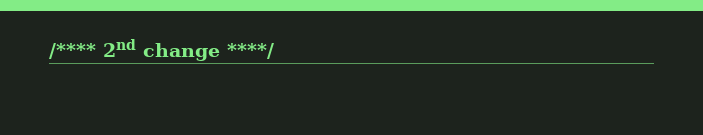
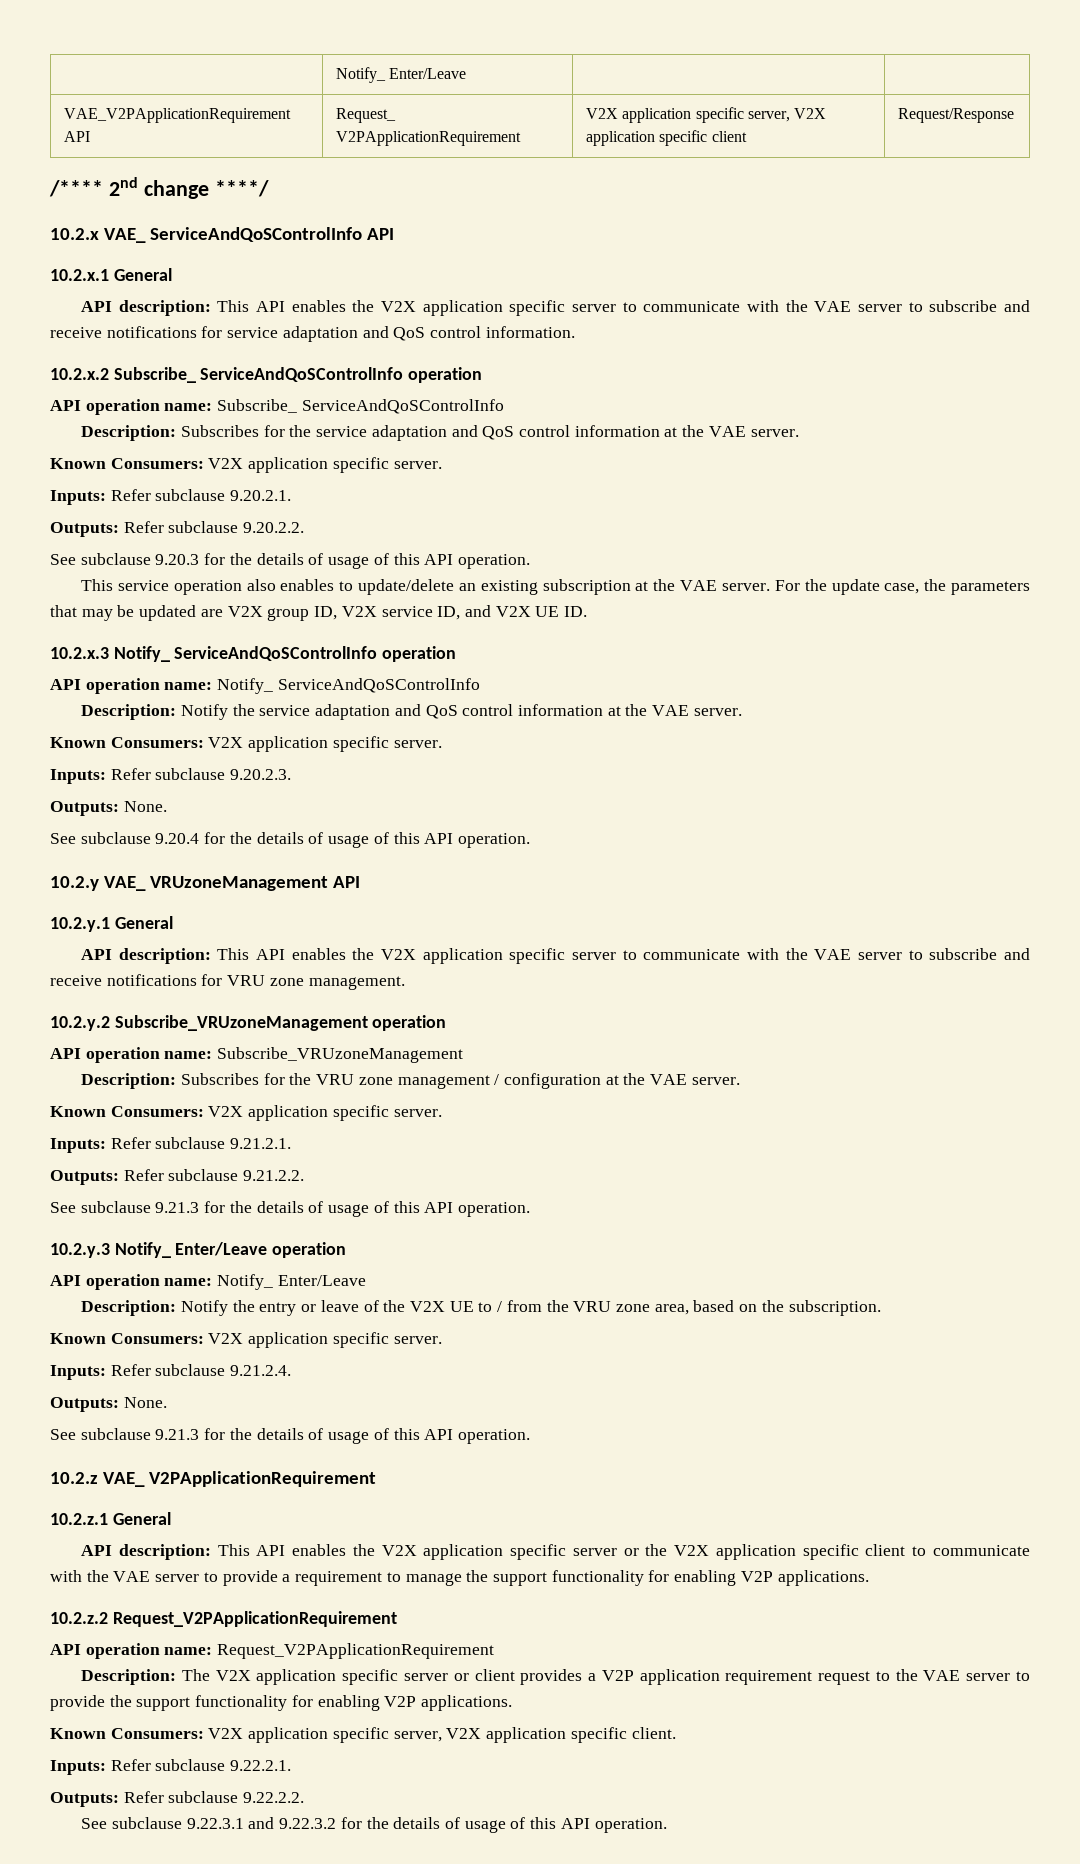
[49,39,274,61] /**** 2nd change ****/ -> [335,67,467,83] [63,108,291,123] [63,131,90,142] [335,108,396,123] [335,131,521,146] [585,107,827,123] [585,130,747,146] [897,108,1014,123] [49,177,269,199] [50,227,395,243] [50,268,172,281] [81,300,1031,316] [50,326,575,342] [50,367,483,383] [50,399,504,415] [81,425,799,441] [50,457,442,473] [50,489,292,505] [50,521,305,537] [50,553,530,569] [81,579,1030,595] [50,605,588,621] [50,646,457,662] [50,678,480,694] [81,704,742,720] [50,736,442,752] [50,768,292,784] [50,801,167,816] [50,832,530,848] [50,876,361,891] [50,916,173,932] [81,948,1031,964] [50,974,405,990] [50,1015,447,1031] [50,1047,464,1063] [81,1073,740,1089] [50,1105,442,1121] [50,1137,292,1153] [50,1169,305,1185] [50,1201,530,1217] [50,1242,347,1258] [50,1274,366,1290] [81,1300,881,1316] [50,1332,442,1348] [50,1364,292,1380] [50,1397,167,1412] [50,1428,530,1444] [50,1471,377,1487] [50,1512,171,1525] [81,1544,1031,1560] [50,1570,869,1586] [50,1611,397,1627] [50,1643,495,1659] [81,1669,1030,1685] [50,1695,513,1711] [50,1727,676,1743] [50,1759,292,1775] [50,1791,305,1807] [81,1817,667,1833] | Notify_ Enter/Leave | | // VAE_V2PApplicationRequirement API | Request_ V2PApplicationRequirement | V2X application specific server, V2X application specific client | Request/Response // /**** 2nd change ****/ // 10.2.x VAE_ ServiceAndQoSControlInfo API // 10.2.x.1 General // API description: This API enables the V2X application specific server to communicate with the VAE server to subscribe and receive notifications for service adaptation and QoS control information. // 10.2.x.2 Subscribe_ ServiceAndQoSControlInfo operation // API operation name: Subscribe_ ServiceAndQoSControlInfo // Description: Subscribes for the service adaptation and QoS control information at the VAE server. // Known Consumers: V2X application specific server. // Inputs: Refer subclause 9.20.2.1. // Outputs: Refer subclause 9.20.2.2. // See subclause 9.20.3 for the details of usage of this API operation. // This service operation also enables to update/delete an existing subscription at the VAE server. For the update case, the parameters that may be updated are V2X group ID, V2X service ID, and V2X UE ID. // 10.2.x.3 Notify_ ServiceAndQoSControlInfo operation // API operation name: Notify_ ServiceAndQoSControlInfo // Description: Notify the service adaptation and QoS control information at the VAE server. // Known Consumers: V2X application specific server. // Inputs: Refer subclause 9.20.2.3. // Outputs: None. // See subclause 9.20.4 for the details of usage of this API operation. // 10.2.y VAE_ VRUzoneManagement API // 10.2.y.1 General // API description: This API enables the V2X application specific server to communicate with the VAE server to subscribe and receive notifications for VRU zone management. // 10.2.y.2 Subscribe_VRUzoneManagement operation // API operation name: Subscribe_VRUzoneManagement // Description: Subscribes for the VRU zone management / configuration at the VAE server. // Known Consumers: V2X application specific server. // Inputs: Refer subclause 9.21.2.1. // Outputs: Refer subclause 9.21.2.2. // See subclause 9.21.3 for the details of usage of this API operation. // 10.2.y.3 Notify_ Enter/Leave operation // API operation name: Notify_ Enter/Leave // Description: Notify the entry or leave of the V2X UE to / from the VRU zone area, based on the subscription. // Known Consumers: V2X application specific server. // Inputs: Refer subclause 9.21.2.4. // Outputs: None. // See subclause 9.21.3 for the details of usage of this API operation. // 10.2.z VAE_ V2PApplicationRequirement // 10.2.z.1 General // API description: This API enables the V2X application specific server or the V2X application specific client to communicate with the VAE server to provide a requirement to manage the support functionality for enabling V2P applications. // 10.2.z.2 Request_V2PApplicationRequirement // API operation name: Request_V2PApplicationRequirement // Description: The V2X application specific server or client provides a V2P application requirement request to the VAE server to provide the support functionality for enabling V2P applications. // Known Consumers: V2X application specific server, V2X application specific client. // Inputs: Refer subclause 9.22.2.1. // Outputs: Refer subclause 9.22.2.2. // See subclause 9.22.3.1 and 9.22.3.2 for the details of usage of this API operation.

